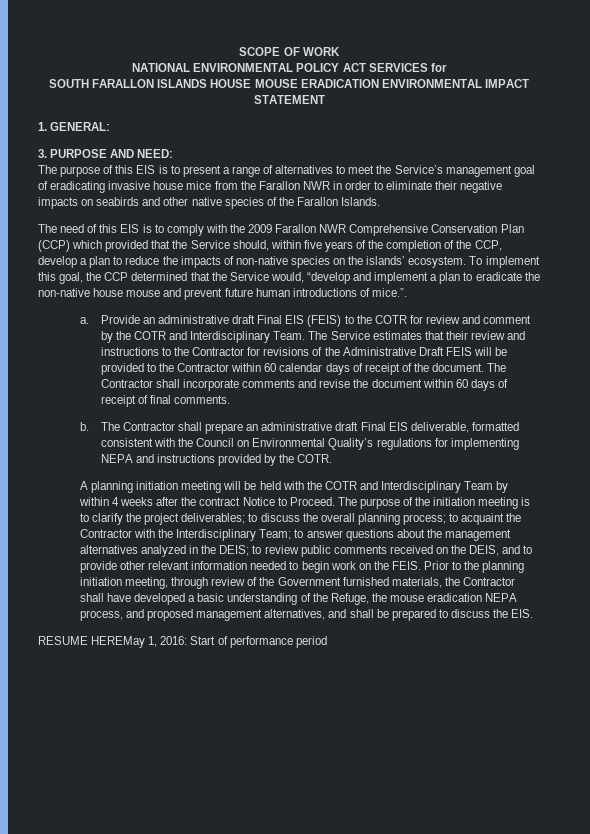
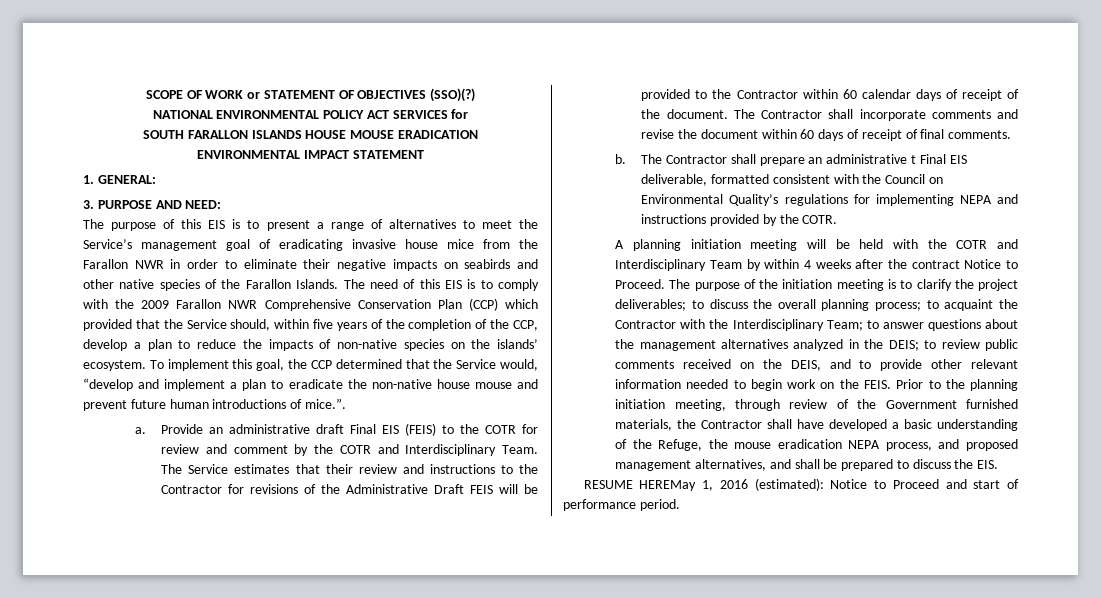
(340, 51) none -> [247,88,476,102] or STATEMENT OF OBJECTIVES (SSO)(?)
(379, 83) none -> (478, 134) //
(381, 201) // -> (339, 284) none
[335,422,359,431] draft -> [911,155,917,164] t
[160,636,216,645] 2016: Start -> [719,478,1001,491] 2016 (estimated): Notice to Proceed and start
[295,636,327,648] period -> [639,499,680,511] period.

